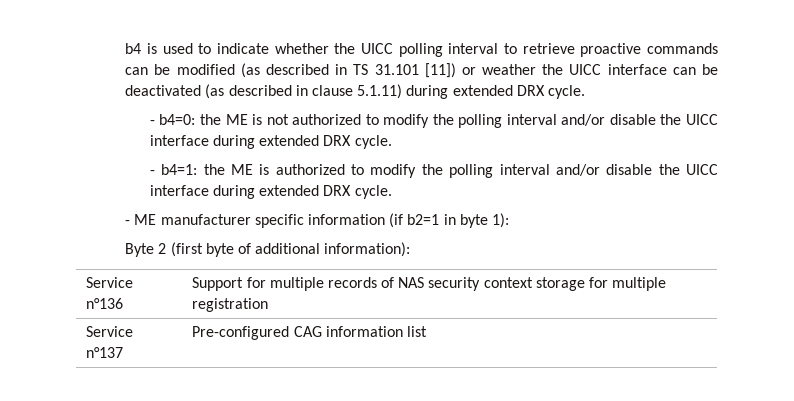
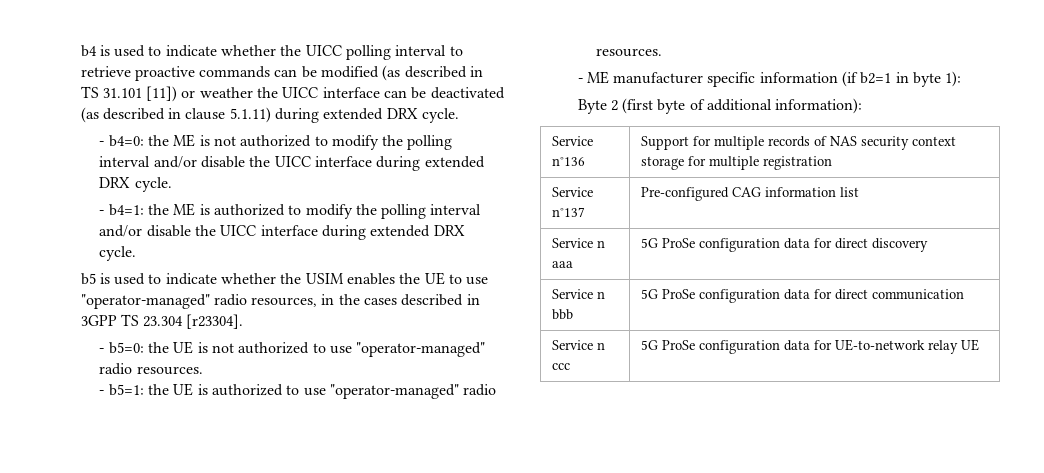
(392, 192) none -> [80,272,489,285] [80,294,480,309] [80,314,244,329] [99,341,486,357] [99,363,203,375] [99,383,497,399] [596,48,663,57] // b5 is used to indicate whether the USIM enables the UE to use "operator-managed" radio resources, in the cases described in 3GPP TS 23.304 [r23304]. // - b5=0: the UE is not authorized to use "operator-managed" radio resources. // - b5=1: the UE is authorized to use "operator-managed" radio resources.
(427, 331) none -> [552,238,606,248] [552,261,574,268] [641,238,929,252] [552,289,606,299] [552,309,574,320] [641,289,965,303] [552,340,606,350] [552,363,571,370] [641,339,980,354] // Service n aaa | 5G ProSe configuration data for direct discovery // Service n bbb | 5G ProSe configuration data for direct communication // Service n ccc | 5G ProSe configuration data for UE-to-network relay UE

